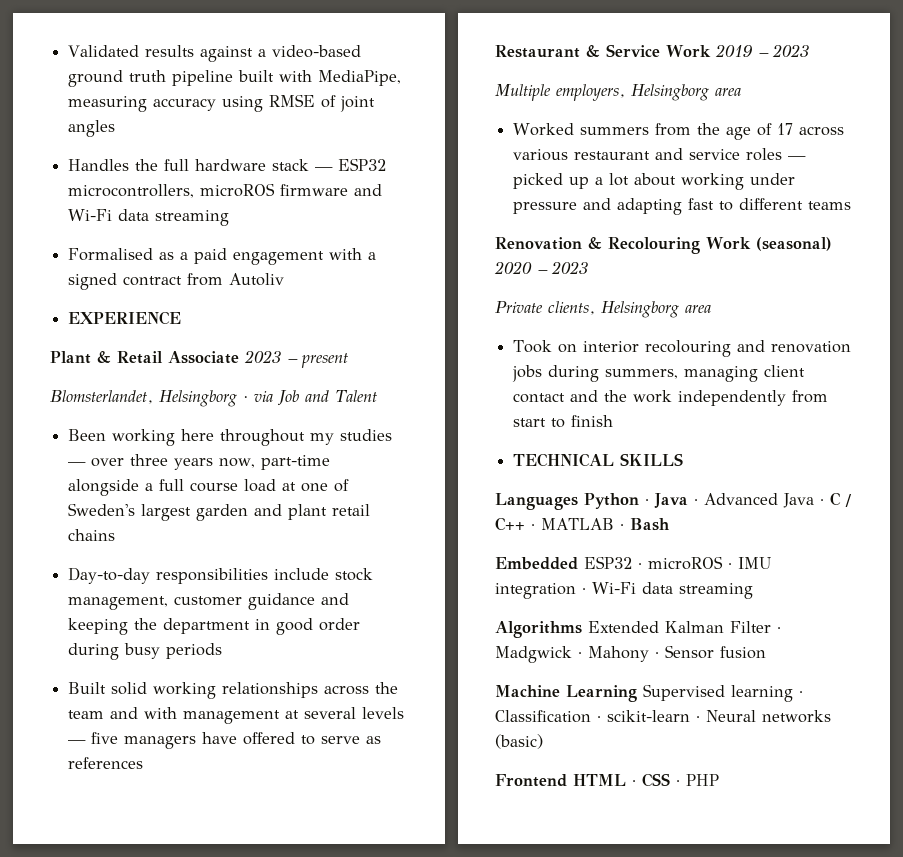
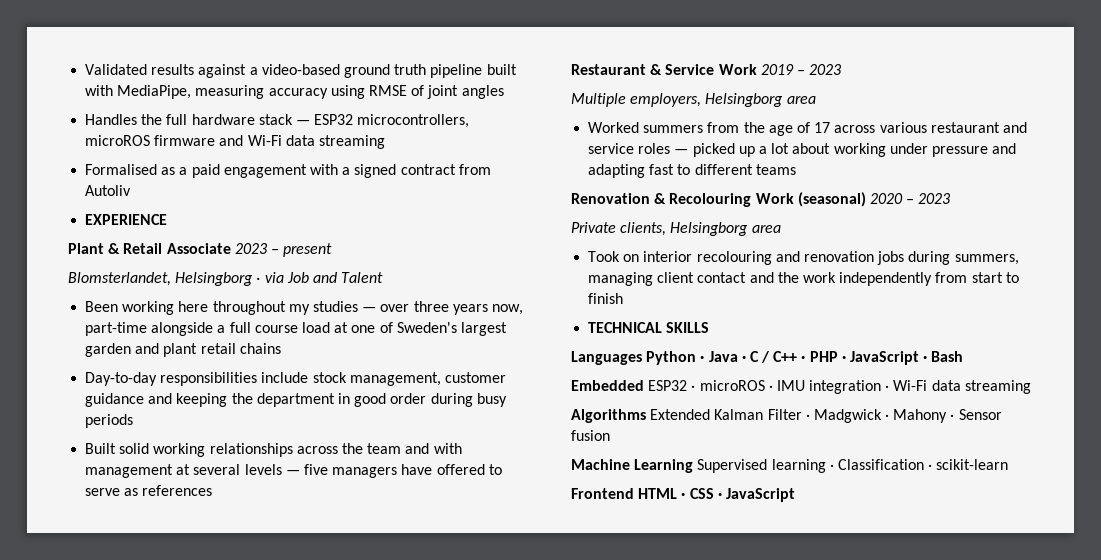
[704,493,824,508] Advanced Java · -> (746, 359) none
[541,518,614,530] MATLAB -> [809,351,920,365] PHP · JavaScript
[696,710,831,723] [495,734,543,749] · Neural networks (basic) -> (1009, 464) none
[686,774,719,786] PHP -> [725,488,795,502] JavaScript

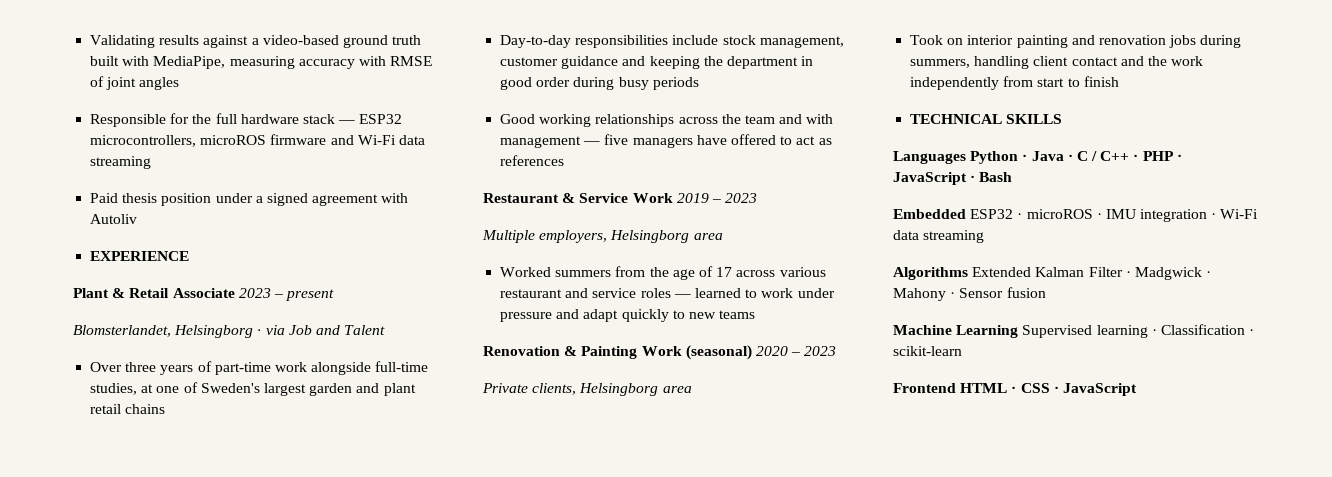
[85,64,148,75] Validated -> [90,35,156,48] Validating
[430,64,483,78] pipeline -> (422, 40) none
[330,85,365,99] using -> [358,56,386,66] with
[85,114,138,125] Handles -> [90,113,190,127] Responsible for
[85,164,491,178] Formalised as a paid engagement with a signed contract from -> [90,193,409,206] Paid thesis position under a signed agreement with
[85,301,523,315] [85,322,330,336] Been working here throughout my studies — over three years now, part-time alongside a full course load -> [90,361,429,375] [90,383,138,395] Over three years of part-time work alongside full-time studies,
[85,443,150,454] Built solid -> [500,114,536,124] Good
[176,464,282,475] at several levels -> (582, 142) none
[85,488,121,496] serve -> [796,136,816,145] act
[692,143,1017,157] [588,164,753,178] picked up a lot about working under pressure and adapting fast to different -> [694,288,835,298] [500,309,716,322] learned to work under pressure and adapt quickly to new
[669,193,752,207] Recolouring -> [581,346,638,359] Painting
[696,251,772,265] recolouring -> [1016,35,1068,48] painting
[588,272,654,286] managing -> [974,56,1030,69] handling

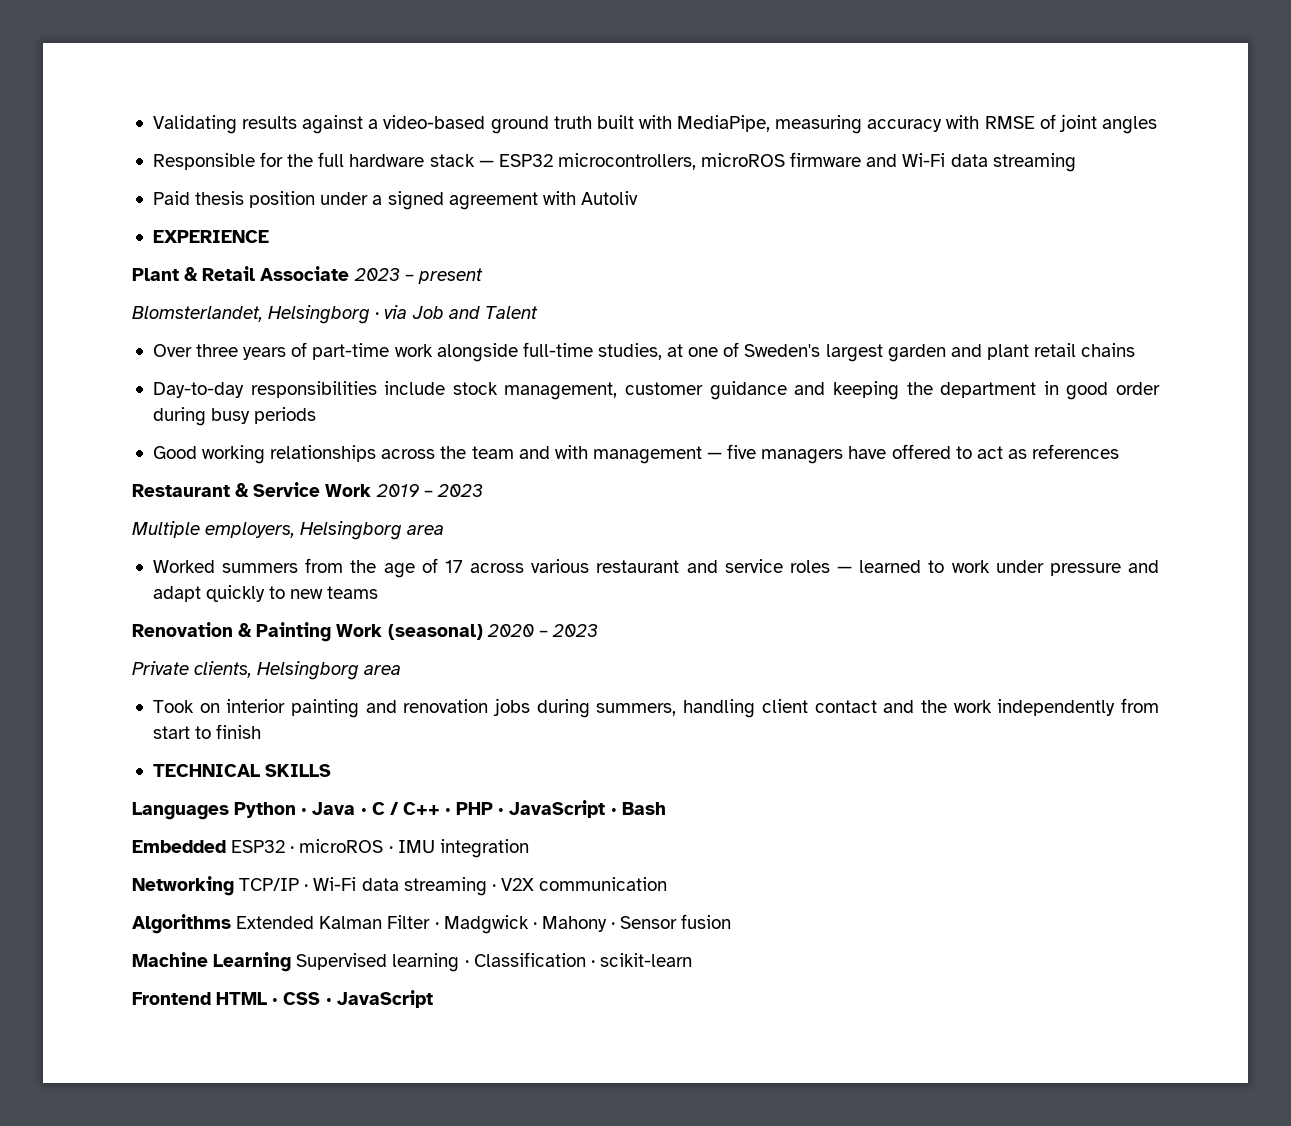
(1208, 215) none -> [132,876,300,896] // Networking TCP/IP
(985, 236) none -> [491,877,668,891] · V2X communication

